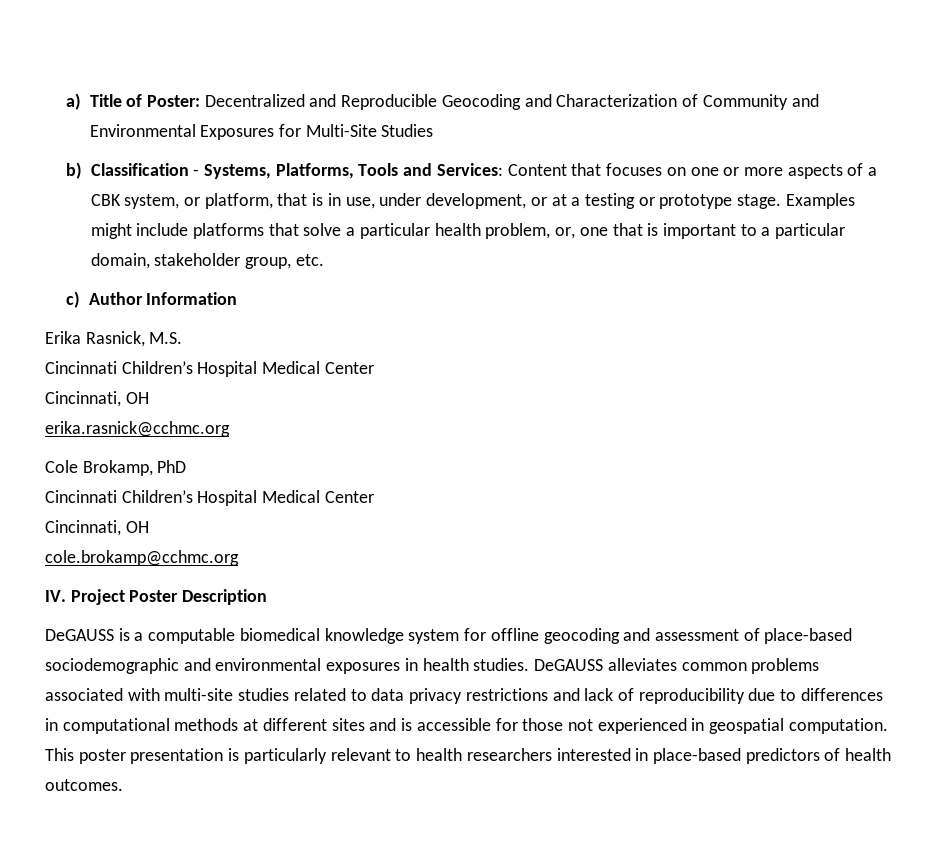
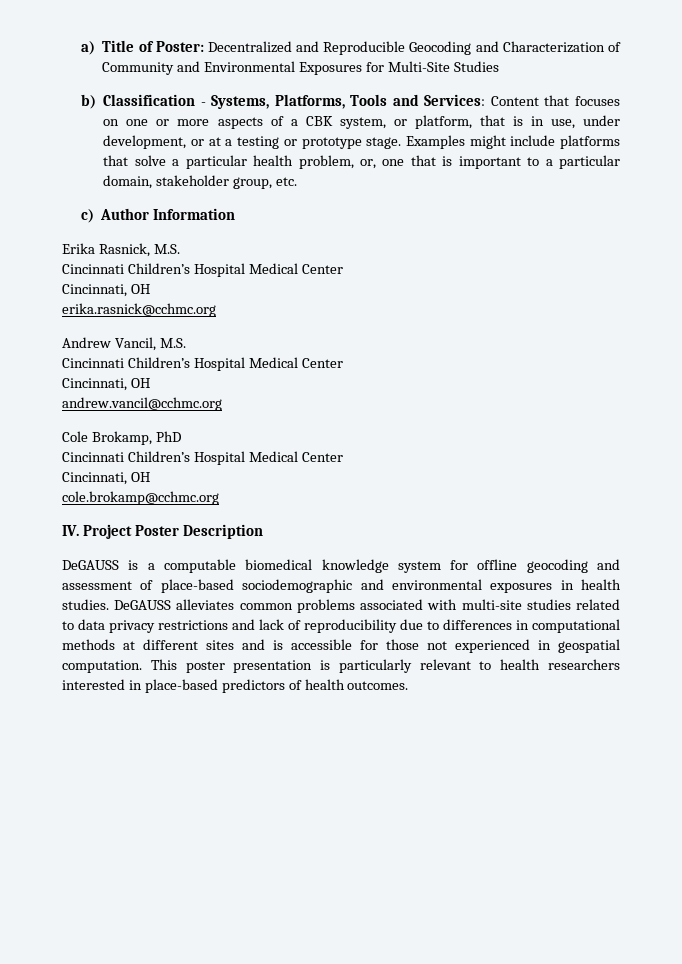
(230, 429) none -> [62,337,186,351] [62,357,343,371] [62,378,150,391] [62,397,222,411] // Andrew Vancil, M.S. // Cincinnati Children’s Hospital Medical Center // Cincinnati, OH // andrew.vancil@cchmc.org

